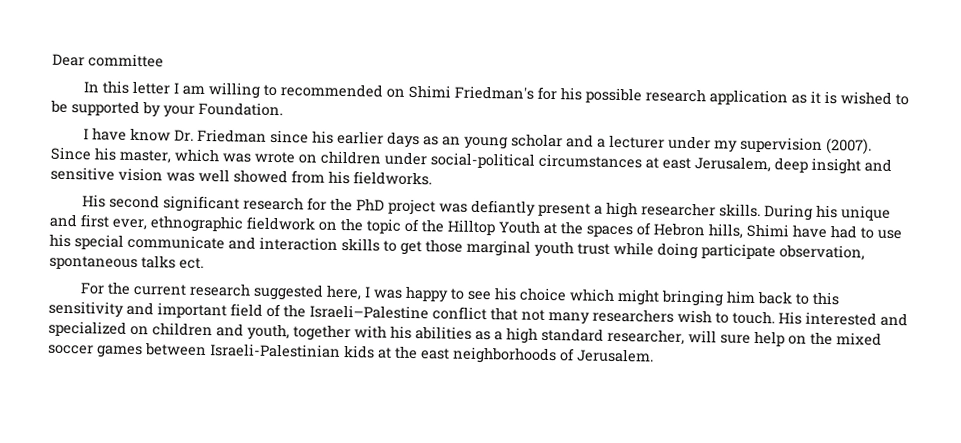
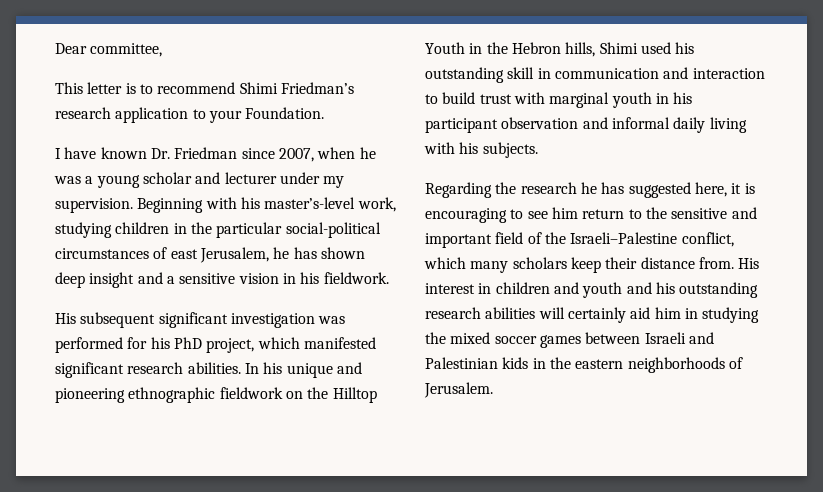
[88,53,164,68] [83,80,910,106] [50,99,161,118] committee // In this letter I am willing to recommended on Shimi Friedman's for his possible research application as it is wished to be supported by -> [90,43,163,57] [55,82,354,94] [55,107,206,123] committee, // This letter is to recommend Shimi Friedman’s research application to
[130,127,172,142] know -> [100,147,147,159] known
[312,130,462,149] his earlier days as an -> [278,147,376,162] [54,176,94,184] 2007, when he was a
[597,138,607,148] a -> (221, 178) none
[740,136,873,155] [50,146,427,166] supervision (2007). Since his master, which was wrote on children under -> [55,197,396,213] [55,222,283,238] supervision. Beginning with his master’s-level work, studying children in the particular
[645,157,659,169] at -> [153,247,168,259] of
(771, 164) none -> [273,247,365,259] he has shown
(892, 165) none -> [166,276,175,284] a
[166,168,432,186] [82,194,814,221] was well showed from his fieldworks. // His second significant research for the PhD project was defiantly present a high researcher skills. During -> [282,272,389,284] [55,312,346,328] [55,337,376,353] [55,362,259,378] in his fieldwork. // His subsequent significant investigation was performed for his PhD project, which manifested significant research abilities. In
[80,214,147,231] first ever, -> [55,388,125,403] pioneering
[366,218,902,240] [49,233,865,261] [49,255,204,271] [80,281,841,307] [48,300,124,318] topic of the Hilltop Youth at the spaces of Hebron hills, Shimi have had to use his special communicate and interaction skills to get those marginal youth trust while doing participate observation, spontaneous talks ect. // For the current research suggested here, I was happy to see his choice which might bringing him back to this sensitivity -> [332,387,377,403] [425,42,695,57] [425,67,765,83] [425,92,693,108] [425,117,747,133] [424,142,538,158] [425,182,755,198] [425,207,728,223] Hilltop Youth in the Hebron hills, Shimi used his outstanding skill in communication and interaction to build trust with marginal youth in his participant observation and informal daily living with his subjects. // Regarding the research he has suggested here, it is encouraging to see him return to the sensitive
[432,306,908,327] [48,320,807,347] conflict that not many researchers wish to touch. His interested and specialized on children and youth, together with his abilities as a high standard researcher, will sure help on -> [681,232,734,247] [424,257,760,273] [425,282,759,298] [425,307,760,323] conflict, which many scholars keep their distance from. His interest in children and youth and his outstanding research abilities will certainly aid him in studying
[210,343,450,360] Israeli-Palestinian kids at the east -> [644,332,714,344] [425,357,624,369] Israeli and Palestinian kids in the eastern

